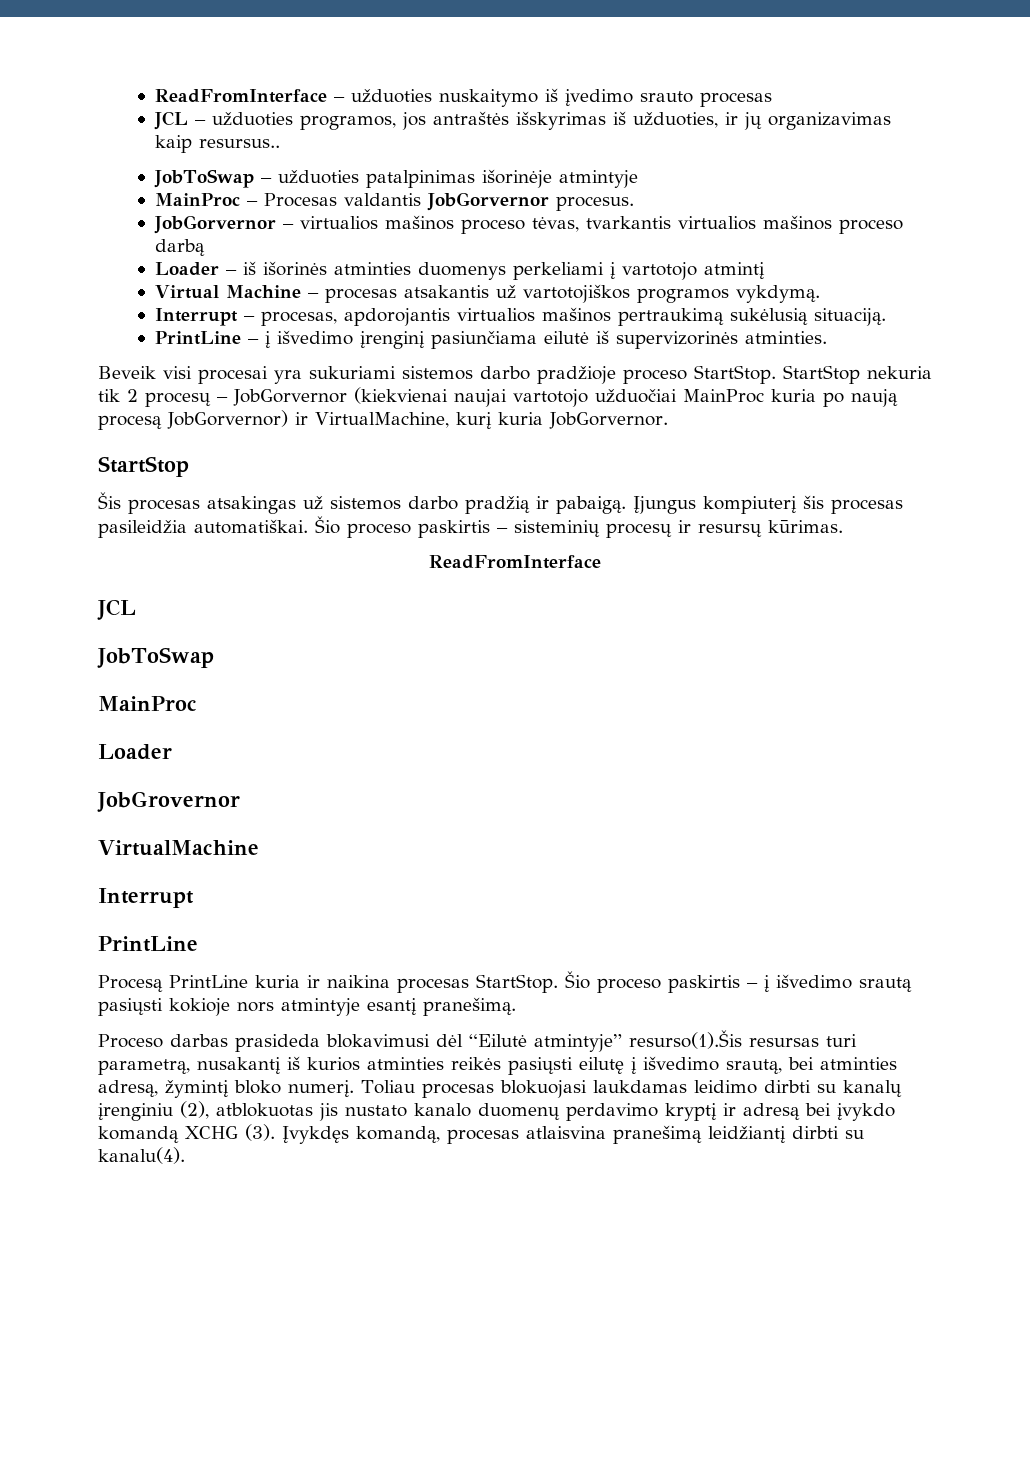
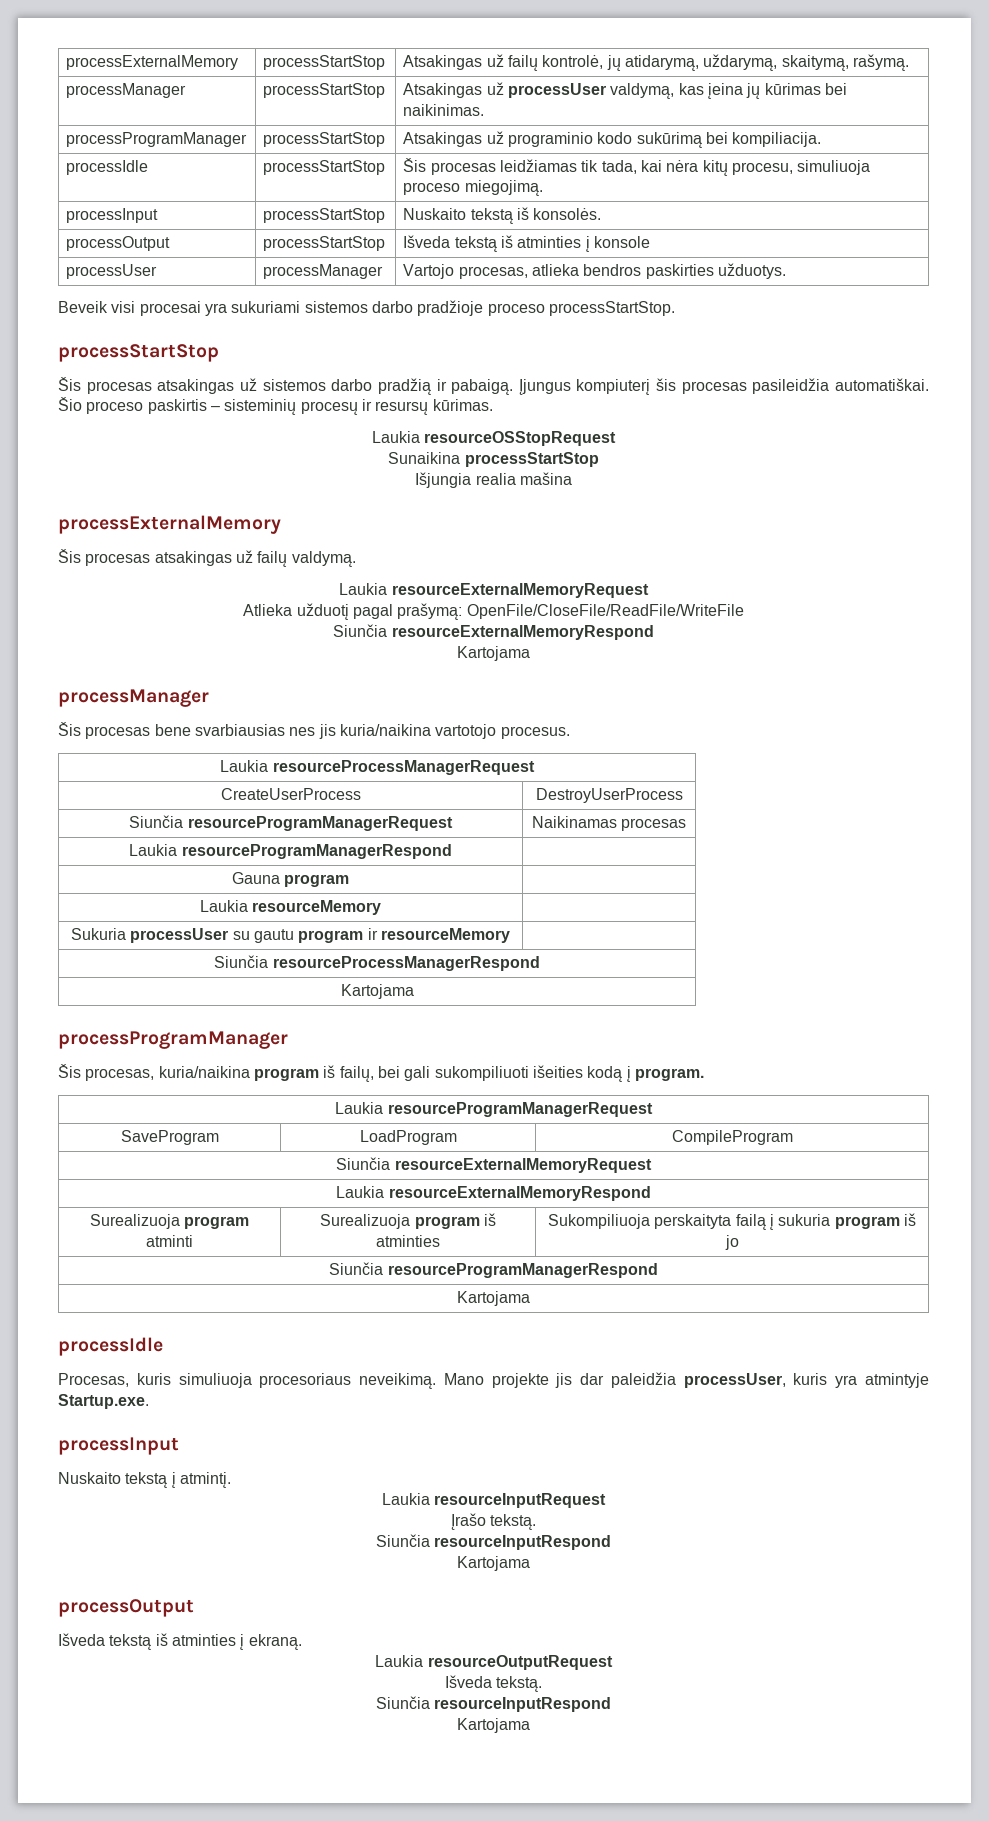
[154,88,772,107] [153,111,891,130] [154,135,280,153] [153,169,638,188] [154,192,634,211] [153,215,903,234] [154,239,205,256] [154,261,765,280] [154,284,820,303] [154,307,886,326] [154,330,827,349] ReadFromInterface – užduoties nuskaitymo iš įvedimo srauto procesas // JCL – užduoties programos, jos antraštės išskyrimas iš užduoties, ir jų organizavimas kaip resursus.. // JobToSwap – užduoties patalpinimas išorinėje atmintyje // MainProc – Procesas valdantis JobGorvernor procesus. // JobGorvernor – virtualios mašinos proceso tėvas, tvarkantis virtualios mašinos proceso darbą // Loader – iš išorinės atminties duomenys perkeliami į vartotojo atmintį // Virtual Machine – procesas atsakantis už vartotojiškos programos vykdymą. // Interrupt – procesas, apdorojantis virtualios mašinos pertraukimą sukėlusią situaciją. // PrintLine – į išvedimo įrenginį pasiunčiama eilutė iš supervizorinės atminties. -> [66,55,239,70] [263,55,386,70] [403,54,909,71] [66,83,187,98] [263,83,386,98] [403,82,847,99] [403,104,485,116] [66,132,248,147] [263,132,386,147] [403,131,822,148] [66,160,149,175] [263,160,386,175] [403,158,871,176] [403,180,543,196] [66,208,159,223] [263,208,386,223] [403,207,602,224] [66,236,171,251] [263,236,386,251] [403,235,650,252] [66,264,158,279] [263,264,384,279] [403,263,786,279] processExternalMemory | processStartStop | Atsakingas už failų kontrolė, jų atidarymą, uždarymą, skaitymą, rašymą. // processManager | processStartStop | Atsakingas už processUser valdymą, kas įeina jų kūrimas bei naikinimas. // processProgramManager | processStartStop | Atsakingas už programinio kodo sukūrimą bei kompiliacija. // processIdle | processStartStop | Šis procesas leidžiamas tik tada, kai nėra kitų procesu, simuliuoja proceso miegojimą. // processInput | processStartStop | Nuskaito tekstą iš konsolės. // processOutput | processStartStop | Išveda tekstą iš atminties į konsole // processUser | processManager | Vartojo procesas, atlieka bendros paskirties užduotys.
[694,365,932,384] [98,387,898,407] [98,410,668,430] [98,456,189,477] StartStop. StartStop nekuria tik 2 procesų – JobGorvernor (kiekvienai naujai vartotojo užduočiai MainProc kuria po naują procesą JobGorvernor) ir VirtualMachine, kurį kuria JobGorvernor. // StartStop -> [548,301,675,316] [58,344,219,362] processStartStop. // processStartStop
[429,555,601,569] [97,599,136,620] [97,647,214,668] [98,696,197,711] [98,744,172,760] [97,791,240,812] [98,840,259,856] [98,888,194,908] [98,936,198,952] [98,971,912,993] [98,997,516,1016] [98,1030,857,1052] [98,1056,897,1075] [98,1080,902,1098] [98,1101,895,1121] [98,1124,864,1144] [98,1147,185,1164] ReadFromInterface // JCL // JobToSwap // MainProc // Loader // JobGrovernor // VirtualMachine // Interrupt // PrintLine // Procesą PrintLine kuria ir naikina procesas StartStop. Šio proceso paskirtis – į išvedimo srautą pasiųsti kokioje nors atmintyje esantį pranešimą. // Proceso darbas prasideda blokavimusi dėl “Eilutė atmintyje” resurso(1).Šis resursas turi parametrą, nusakantį iš kurios atminties reikės pasiųsti eilutę į išvedimo srautą, bei atminties adresą, žymintį bloko numerį. Toliau procesas blokuojasi laukdamas leidimo dirbti su kanalų įrenginiu (2), atblokuotas jis nustato kanalo duomenų perdavimo kryptį ir adresą bei įvykdo komandą XCHG (3). Įvykdęs komandą, procesas atlaisvina pranešimą leidžiantį dirbti su kanalu(4). -> [371,431,617,446] [388,452,599,467] [415,472,572,488] [58,515,281,534] [58,549,356,567] [339,583,649,598] [243,603,744,620] [333,624,654,640] [457,646,530,661] [58,689,209,707] [58,722,570,739] [220,760,535,775] [220,788,361,800] [535,788,683,803] [129,815,453,831] [531,816,687,831] [129,844,452,859] [231,872,350,887] [199,900,382,915] [71,928,510,943] [214,955,540,971] [340,984,414,999] [58,1031,288,1049] [58,1064,704,1082] [335,1102,653,1117] [120,1130,219,1145] [359,1130,457,1145] [671,1130,793,1145] [336,1157,652,1173] [336,1186,651,1201] [89,1214,250,1229] [146,1235,193,1247] [320,1213,496,1229] [376,1235,440,1247] [548,1213,916,1230] [724,1235,739,1250] [329,1262,658,1278] [457,1291,530,1306] [58,1337,163,1356] [58,1372,929,1389] [58,1394,149,1409] [58,1437,179,1455] [58,1472,231,1488] [381,1493,607,1508] [450,1513,537,1530] [375,1534,612,1550] [457,1556,530,1571] [58,1599,194,1617] [58,1633,302,1650] [375,1655,613,1670] [444,1675,543,1692] [375,1696,612,1712] [457,1718,530,1733] Laukia resourceOSStopRequest // Sunaikina processStartStop // Išjungia realia mašina // processExternalMemory // Šis procesas atsakingas už failų valdymą. // Laukia resourceExternalMemoryRequest // Atlieka užduotį pagal prašymą: OpenFile/CloseFile/ReadFile/WriteFile // Siunčia resourceExternalMemoryRespond // Kartojama // processManager // Šis procesas bene svarbiausias nes jis kuria/naikina vartotojo procesus. // Laukia resourceProcessManagerRequest // CreateUserProcess | DestroyUserProcess // Siunčia resourceProgramManagerRequest | Naikinamas procesas // Laukia resourceProgramManagerRespond | // Gauna program | // Laukia resourceMemory | // Sukuria processUser su gautu program ir resourceMemory | // Siunčia resourceProcessManagerRespond // Kartojama // processProgramManager // Šis procesas, kuria/naikina program iš failų, bei gali sukompiliuoti išeities kodą į program. // Laukia resourceProgramManagerRequest // SaveProgram | LoadProgram | CompileProgram // Siunčia resourceExternalMemoryRequest // Laukia resourceExternalMemoryRespond // Surealizuoja program atminti | Surealizuoja program iš atminties | Sukompiliuoja perskaityta failą į sukuria program iš jo // Siunčia resourceProgramManagerRespond // Kartojama // processIdle // Procesas, kuris simuliuoja procesoriaus neveikimą. Mano projekte jis dar paleidžia processUser, kuris yra atmintyje Startup.exe. // processInput // Nuskaito tekstą į atmintį. // Laukia resourceInputRequest // Įrašo tekstą. // Siunčia resourceInputRespond // Kartojama // processOutput // Išveda tekstą iš atminties į ekraną. // Laukia resourceOutputRequest // Išveda tekstą. // Siunčia resourceInputRespond // Kartojama

